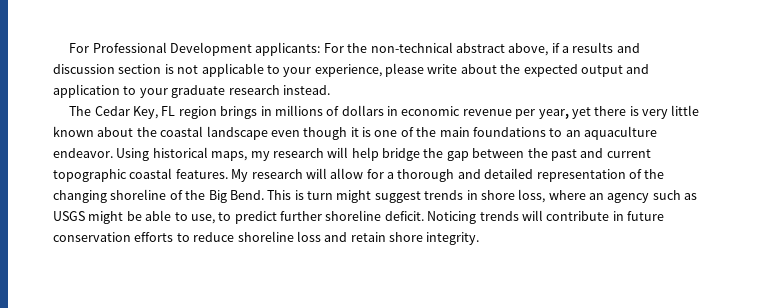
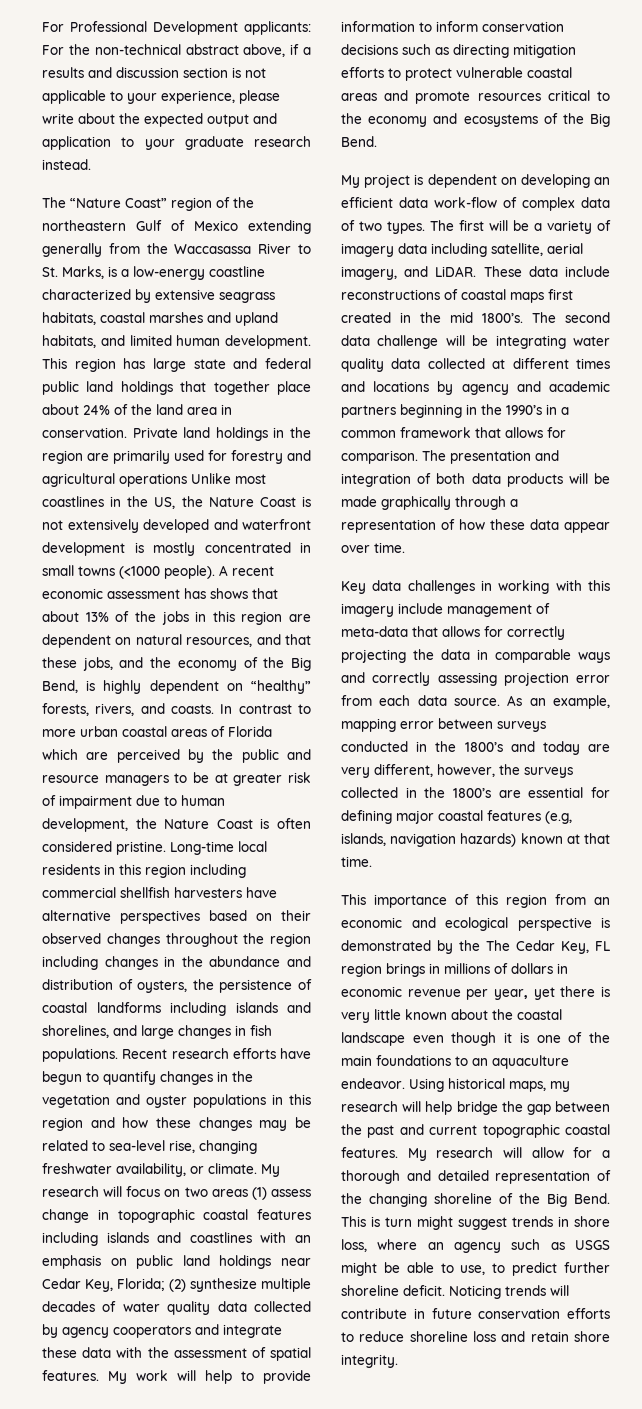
(92, 111) none -> [70,197,254,211] [42,220,311,234] [42,243,311,257] [42,266,265,280] [42,289,275,303] [42,312,278,326] [42,335,311,349] [42,358,311,372] [42,381,311,395] [42,404,232,415] [42,427,311,441] [42,450,311,464] [42,473,266,487] [42,496,311,509] [42,519,311,533] [42,542,311,556] [42,565,274,579] [42,588,278,599] [42,611,311,625] [42,634,311,648] [42,657,311,671] [42,680,311,694] [42,703,311,716] [42,726,272,737] [42,749,311,763] [42,772,311,786] [42,795,225,809] [42,818,311,832] [42,841,267,855] [42,864,246,878] [42,887,277,898] [42,910,311,924] [42,933,311,947] [42,956,311,970] [42,979,312,993] [42,1002,311,1016] [42,1025,272,1039] [42,1048,311,1062] [42,1071,253,1085] [42,1094,311,1108] [42,1117,311,1131] [42,1140,257,1154] [42,1163,280,1177] [42,1186,311,1200] [42,1209,311,1223] [42,1232,311,1246] [42,1255,311,1269] [42,1278,311,1292] [42,1301,311,1315] [42,1324,282,1338] [42,1347,311,1361] [42,1370,311,1384] [341,21,564,32] [341,44,576,58] [341,67,572,81] [341,90,610,104] [341,113,610,127] [341,136,377,147] [341,174,610,188] [341,197,610,211] [341,220,611,234] [341,243,583,257] [341,266,610,280] [341,289,573,303] [341,312,610,323] [341,335,610,349] [341,358,610,372] [341,381,610,395] [341,404,569,418] [341,427,566,438] [341,450,559,464] [341,473,610,487] [341,496,518,510] [341,519,610,533] [341,542,405,553] [341,580,610,594] [341,603,550,617] [341,626,565,640] [341,649,610,663] [341,672,610,686] [341,695,610,709] [341,718,546,732] [341,741,610,755] [341,764,573,778] [341,787,610,798] [341,810,572,824] [341,833,610,847] [341,856,372,867] [341,894,610,908] [341,917,610,931] [341,940,510,954] “Nature Coast” region of the northeastern Gulf of Mexico extending generally from the Waccasassa River to St. Marks, is a low-energy coastline characterized by extensive seagrass habitats, coastal marshes and upland habitats, and limited human development. This region has large state and federal public land holdings that together place about 24% of the land area in conservation. Private land holdings in the region are primarily used for forestry and agricultural operations Unlike most coastlines in the US, the Nature Coast is not extensively developed and waterfront development is mostly concentrated in small towns (<1000 people). A recent economic assessment has shows that about 13% of the jobs in this region are dependent on natural resources, and that these jobs, and the economy of the Big Bend, is highly dependent on “healthy” forests, rivers, and coasts. In contrast to more urban coastal areas of Florida which are perceived by the public and resource managers to be at greater risk of impairment due to human development, the Nature Coast is often considered pristine. Long-time local residents in this region including commercial shellfish harvesters have alternative perspectives based on their observed changes throughout the region including changes in the abundance and distribution of oysters, the persistence of coastal landforms including islands and shorelines, and large changes in fish populations. Recent research efforts have begun to quantify changes in the vegetation and oyster populations in this region and how these changes may be related to sea-level rise, changing freshwater availability, or climate. My research will focus on two areas (1) assess change in topographic coastal features including islands and coastlines with an emphasis on public land holdings near Cedar Key, Florida; (2) synthesize multiple decades of water quality data collected by agency cooperators and integrate these data with the assessment of spatial features. My work will help to provide information to inform conservation decisions such as directing mitigation efforts to protect vulnerable coastal areas and promote resources critical to the economy and ecosystems of the Big Bend. // My project is dependent on developing an efficient data work-flow of complex data of two types. The first will be a variety of imagery data including satellite, aerial imagery, and LiDAR. These data include reconstructions of coastal maps first created in the mid 1800’s. The second data challenge will be integrating water quality data collected at different times and locations by agency and academic partners beginning in the 1990’s in a common framework that allows for comparison. The presentation and integration of both data products will be made graphically through a representation of how these data appear over time. // Key data challenges in working with this imagery include management of meta-data that allows for correctly projecting the data in comparable ways and correctly assessing projection error from each data source. As an example, mapping error between surveys conducted in the 1800’s and today are very different, however, the surveys collected in the 1800’s are essential for defining major coastal features (e.g, islands, navigation hazards) known at that time. // This importance of this region from an economic and ecological perspective is demonstrated by the The

